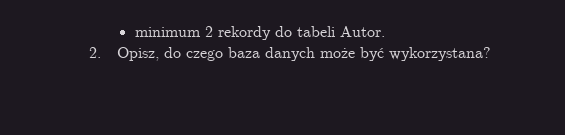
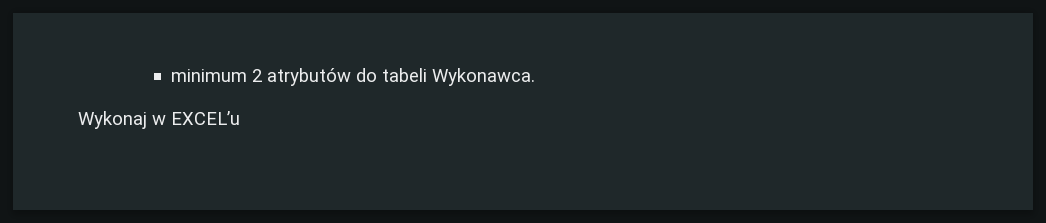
[217,26,271,40] rekordy -> [267,68,352,86] atrybutów
[339,26,385,37] [89,47,492,61] Autor. // 2. Opisz, do czego baza danych może być wykorzystana? -> [432,68,536,86] [78,111,240,129] Wykonawca. // Wykonaj w EXCEL’u

